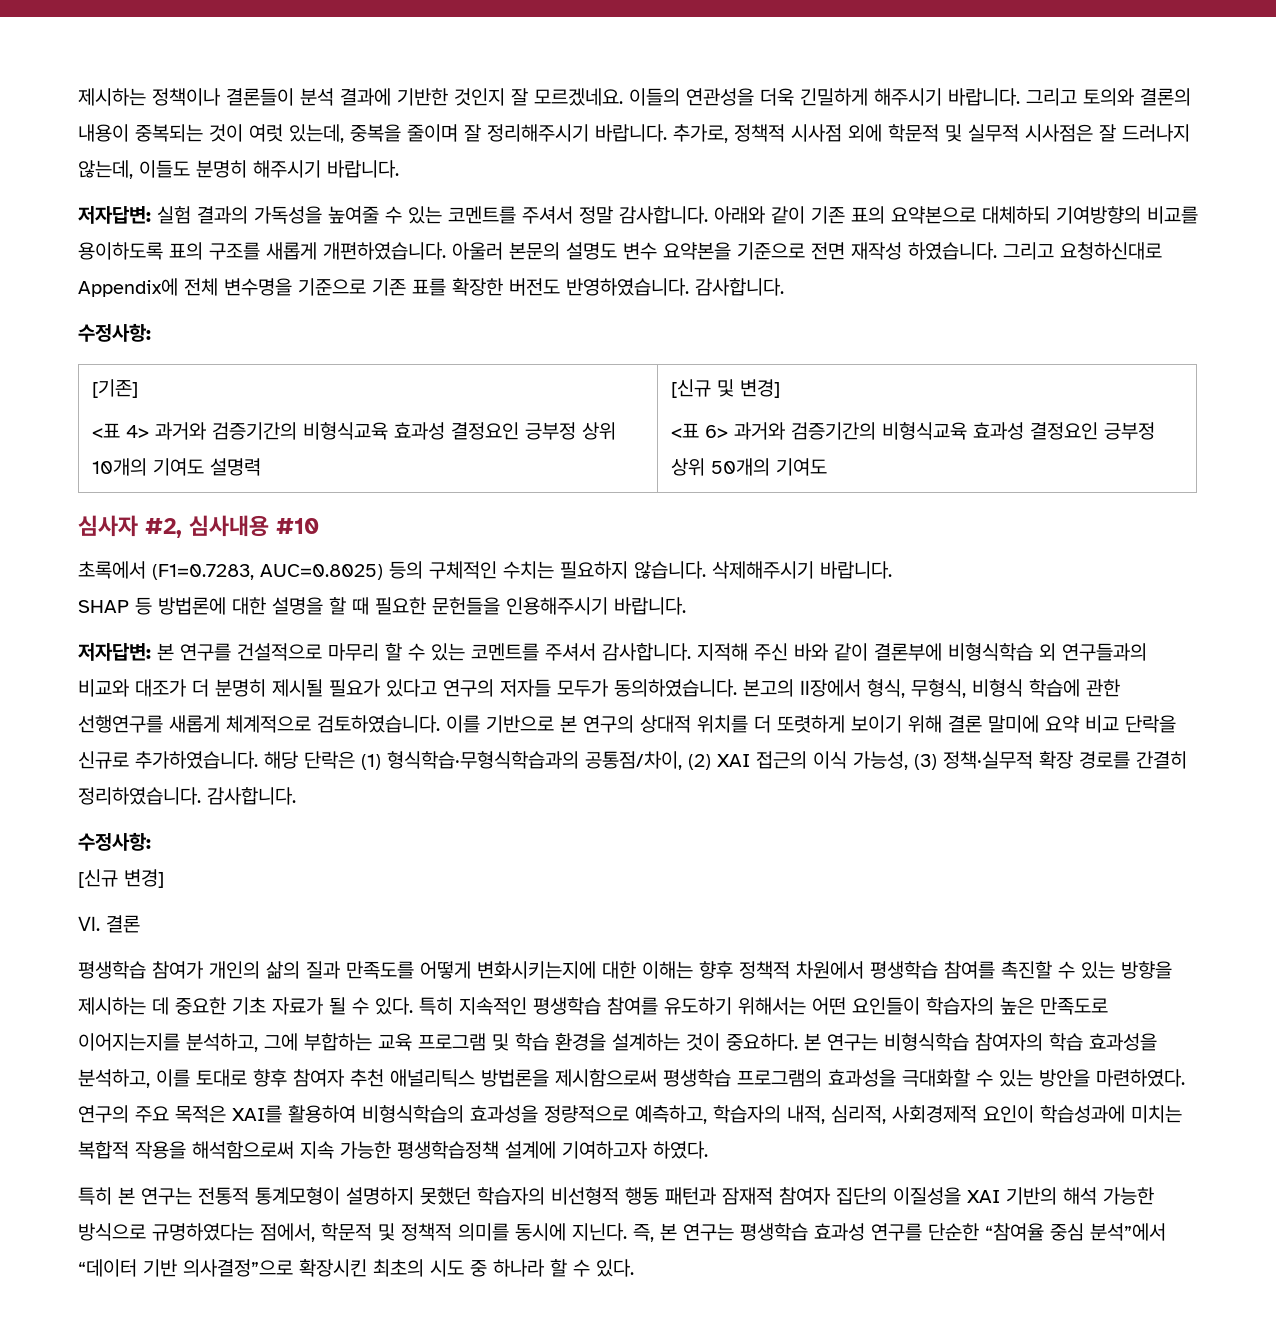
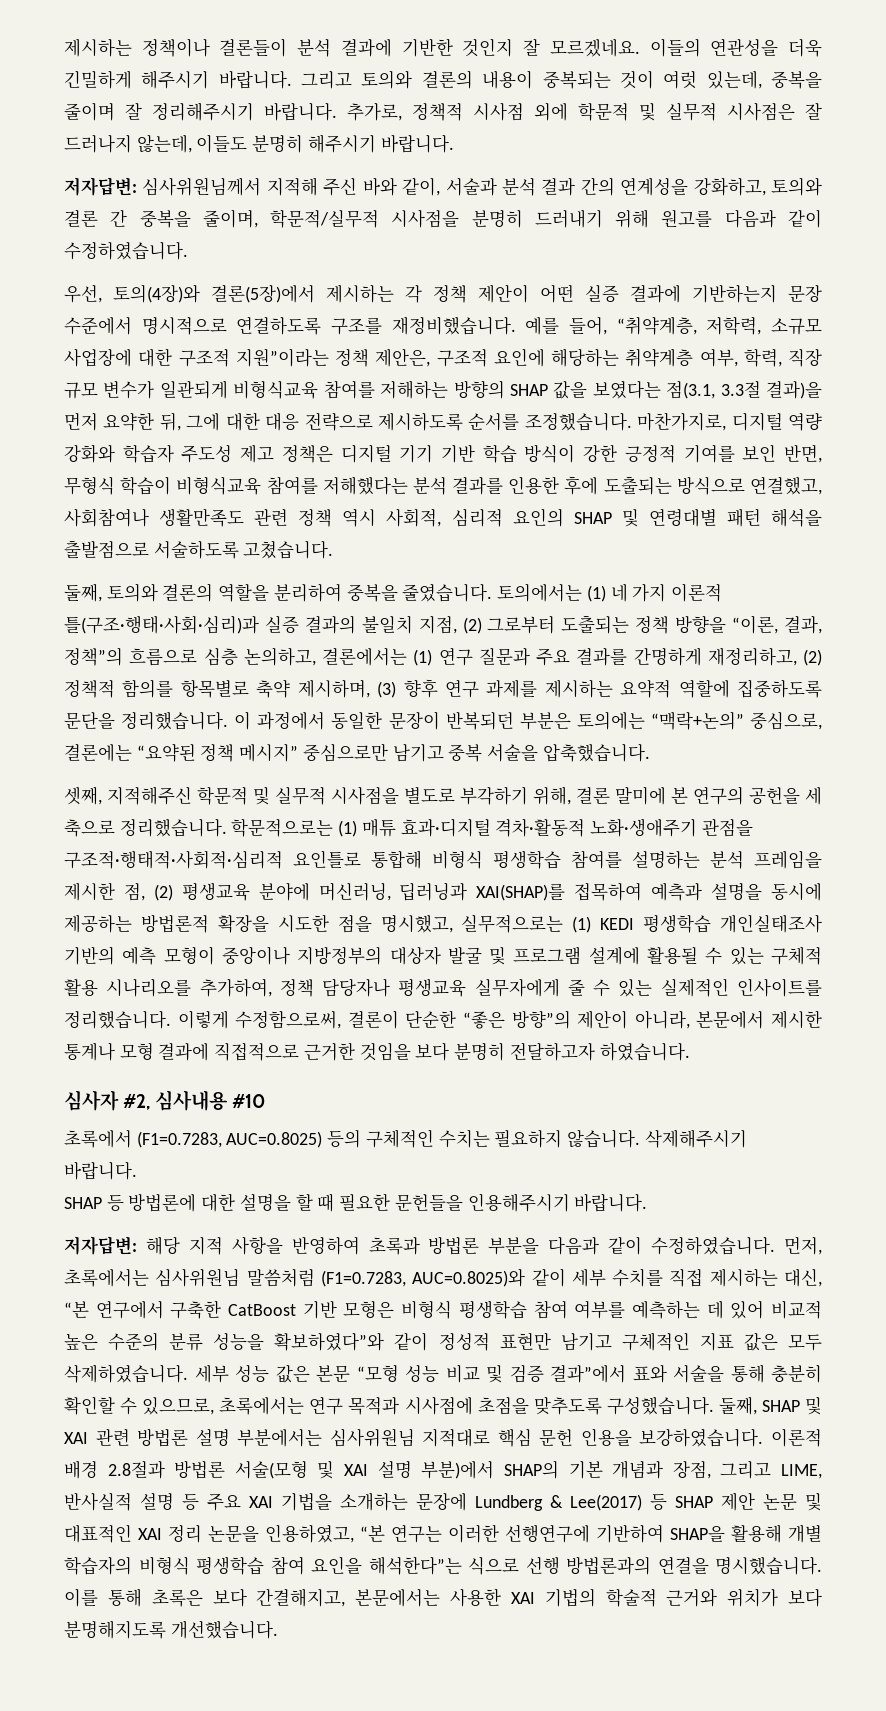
[157,206,1198,224] [78,242,1162,260] [78,278,784,297] [78,323,151,342] [91,379,138,398] [91,422,616,440] [91,458,261,476] [670,379,780,398] [670,422,1155,440] [670,458,827,476] 실험 결과의 가독성을 높여줄 수 있는 코멘트를 주셔서 정말 감사합니다. 아래와 같이 기존 표의 요약본으로 대체하되 기여방향의 비교를 용이하도록 표의 구조를 새롭게 개편하였습니다. 아울러 본문의 설명도 변수 요약본을 기준으로 전면 재작성 하였습니다. 그리고 요청하신대로 Appendix에 전체 변수명을 기준으로 기존 표를 확장한 버전도 반영하였습니다. 감사합니다. // 수정사항: // [기존] // <표 4> 과거와 검증기간의 비형식교육 효과성 결정요인 긍부정 상위 10개의 기여도 설명력 | [신규 및 변경] // <표 6> 과거와 검증기간의 비형식교육 효과성 결정요인 긍부정 상위 50개의 기여도 -> [142,177,822,196] [64,209,822,228] [64,241,188,260] [64,284,822,303] [64,316,822,335] [64,348,822,367] [64,380,822,399] [64,412,822,431] [64,444,822,463] [64,476,822,495] [64,508,822,527] [64,540,334,559] [64,583,722,602] [64,615,822,634] [64,647,822,666] [64,679,822,698] [64,711,823,730] [64,743,650,762] [64,786,822,805] [64,818,753,837] [64,850,822,869] [64,882,822,901] [64,914,822,933] [64,946,822,965] [64,978,822,997] [64,1010,823,1029] [64,1042,690,1061] 심사위원님께서 지적해 주신 바와 같이, 서술과 분석 결과 간의 연계성을 강화하고, 토의와 결론 간 중복을 줄이며, 학문적/실무적 시사점을 분명히 드러내기 위해 원고를 다음과 같이 수정하였습니다. // 우선, 토의(4장)와 결론(5장)에서 제시하는 각 정책 제안이 어떤 실증 결과에 기반하는지 문장 수준에서 명시적으로 연결하도록 구조를 재정비했습니다. 예를 들어, “취약계층, 저학력, 소규모 사업장에 대한 구조적 지원”이라는 정책 제안은, 구조적 요인에 해당하는 취약계층 여부, 학력, 직장 규모 변수가 일관되게 비형식교육 참여를 저해하는 방향의 SHAP 값을 보였다는 점(3.1, 3.3절 결과)을 먼저 요약한 뒤, 그에 대한 대응 전략으로 제시하도록 순서를 조정했습니다. 마찬가지로, 디지털 역량 강화와 학습자 주도성 제고 정책은 디지털 기기 기반 학습 방식이 강한 긍정적 기여를 보인 반면, 무형식 학습이 비형식교육 참여를 저해했다는 분석 결과를 인용한 후에 도출되는 방식으로 연결했고, 사회참여나 생활만족도 관련 정책 역시 사회적, 심리적 요인의 SHAP 및 연령대별 패턴 해석을 출발점으로 서술하도록 고쳤습니다. // 둘째, 토의와 결론의 역할을 분리하여 중복을 줄였습니다. 토의에서는 (1) 네 가지 이론적 틀(구조·행태·사회·심리)과 실증 결과의 불일치 지점, (2) 그로부터 도출되는 정책 방향을 “이론, 결과, 정책”의 흐름으로 심층 논의하고, 결론에서는 (1) 연구 질문과 주요 결과를 간명하게 재정리하고, (2) 정책적 함의를 항목별로 축약 제시하며, (3) 향후 연구 과제를 제시하는 요약적 역할에 집중하도록 문단을 정리했습니다. 이 과정에서 동일한 문장이 반복되던 부분은 토의에는 “맥락+논의” 중심으로, 결론에는 “요약된 정책 메시지” 중심으로만 남기고 중복 서술을 압축했습니다. // 셋째, 지적해주신 학문적 및 실무적 시사점을 별도로 부각하기 위해, 결론 말미에 본 연구의 공헌을 세 축으로 정리했습니다. 학문적으로는 (1) 매튜 효과·디지털 격차·활동적 노화·생애주기 관점을 구조적·행태적·사회적·심리적 요인틀로 통합해 비형식 평생학습 참여를 설명하는 분석 프레임을 제시한 점, (2) 평생교육 분야에 머신러닝, 딥러닝과 XAI(SHAP)를 접목하여 예측과 설명을 동시에 제공하는 방법론적 확장을 시도한 점을 명시했고, 실무적으로는 (1) KEDI 평생학습 개인실태조사 기반의 예측 모형이 중앙이나 지방정부의 대상자 발굴 및 프로그램 설계에 활용될 수 있는 구체적 활용 시나리오를 추가하여, 정책 담당자나 평생교육 실무자에게 줄 수 있는 실제적인 인사이트를 정리했습니다. 이렇게 수정함으로써, 결론이 단순한 “좋은 방향”의 제안이 아니라, 본문에서 제시한 통계나 모형 결과에 직접적으로 근거한 것임을 보다 분명히 전달하고자 하였습니다.
[157,643,1147,661] [78,679,1120,698] [78,715,1176,733] [78,751,1187,770] [78,787,296,805] [78,832,151,851] [78,869,164,888] [78,915,140,933] [78,961,1172,979] [78,997,1108,1015] [78,1033,1157,1052] [78,1069,1185,1088] [78,1105,1182,1124] [78,1141,708,1159] [78,1187,1154,1205] [78,1223,1166,1242] [78,1259,634,1277] 본 연구를 건설적으로 마무리 할 수 있는 코멘트를 주셔서 감사합니다. 지적해 주신 바와 같이 결론부에 비형식학습 외 연구들과의 비교와 대조가 더 분명히 제시될 필요가 있다고 연구의 저자들 모두가 동의하였습니다. 본고의 Ⅱ장에서 형식, 무형식, 비형식 학습에 관한 선행연구를 새롭게 체계적으로 검토하였습니다. 이를 기반으로 본 연구의 상대적 위치를 더 또렷하게 보이기 위해 결론 말미에 요약 비교 단락을 신규로 추가하였습니다. 해당 단락은 (1) 형식학습·무형식학습과의 공통점/차이, (2) XAI 접근의 이식 가능성, (3) 정책·실무적 확장 경로를 간결히 정리하였습니다. 감사합니다. // 수정사항: // [신규 변경] // Ⅵ. 결론 // 평생학습 참여가 개인의 삶의 질과 만족도를 어떻게 변화시키는지에 대한 이해는 향후 정책적 차원에서 평생학습 참여를 촉진할 수 있는 방향을 제시하는 데 중요한 기초 자료가 될 수 있다. 특히 지속적인 평생학습 참여를 유도하기 위해서는 어떤 요인들이 학습자의 높은 만족도로 이어지는지를 분석하고, 그에 부합하는 교육 프로그램 및 학습 환경을 설계하는 것이 중요하다. 본 연구는 비형식학습 참여자의 학습 효과성을 분석하고, 이를 토대로 향후 참여자 추천 애널리틱스 방법론을 제시함으로써 평생학습 프로그램의 효과성을 극대화할 수 있는 방안을 마련하였다. 연구의 주요 목적은 XAI를 활용하여 비형식학습의 효과성을 정량적으로 예측하고, 학습자의 내적, 심리적, 사회경제적 요인이 학습성과에 미치는 복합적 작용을 해석함으로써 지속 가능한 평생학습정책 설계에 기여하고자 하였다. // 특히 본 연구는 전통적 통계모형이 설명하지 못했던 학습자의 비선형적 행동 패턴과 잠재적 참여자 집단의 이질성을 XAI 기반의 해석 가능한 방식으로 규명하였다는 점에서, 학문적 및 정책적 의미를 동시에 지닌다. 즉, 본 연구는 평생학습 효과성 연구를 단순한 “참여율 중심 분석”에서 “데이터 기반 의사결정”으로 확장시킨 최초의 시도 중 하나라 할 수 있다. -> [145,1236,822,1255] [64,1268,822,1287] [64,1300,823,1319] [64,1332,823,1351] [64,1364,822,1383] [64,1396,823,1415] [64,1428,822,1447] [64,1460,823,1479] [64,1492,822,1511] [64,1524,822,1543] [64,1556,822,1575] [64,1588,823,1607] [64,1620,278,1639] 해당 지적 사항을 반영하여 초록과 방법론 부분을 다음과 같이 수정하였습니다. 먼저, 초록에서는 심사위원님 말씀처럼 (F1=0.7283, AUC=0.8025)와 같이 세부 수치를 직접 제시하는 대신, “본 연구에서 구축한 CatBoost 기반 모형은 비형식 평생학습 참여 여부를 예측하는 데 있어 비교적 높은 수준의 분류 성능을 확보하였다”와 같이 정성적 표현만 남기고 구체적인 지표 값은 모두 삭제하였습니다. 세부 성능 값은 본문 “모형 성능 비교 및 검증 결과”에서 표와 서술을 통해 충분히 확인할 수 있으므로, 초록에서는 연구 목적과 시사점에 초점을 맞추도록 구성했습니다. 둘째, SHAP 및 XAI 관련 방법론 설명 부분에서는 심사위원님 지적대로 핵심 문헌 인용을 보강하였습니다. 이론적 배경 2.8절과 방법론 서술(모형 및 XAI 설명 부분)에서 SHAP의 기본 개념과 장점, 그리고 LIME, 반사실적 설명 등 주요 XAI 기법을 소개하는 문장에 Lundberg & Lee(2017) 등 SHAP 제안 논문 및 대표적인 XAI 정리 논문을 인용하였고, “본 연구는 이러한 선행연구에 기반하여 SHAP을 활용해 개별 학습자의 비형식 평생학습 참여 요인을 해석한다”는 식으로 선행 방법론과의 연결을 명시했습니다. 이를 통해 초록은 보다 간결해지고, 본문에서는 사용한 XAI 기법의 학술적 근거와 위치가 보다 분명해지도록 개선했습니다.

